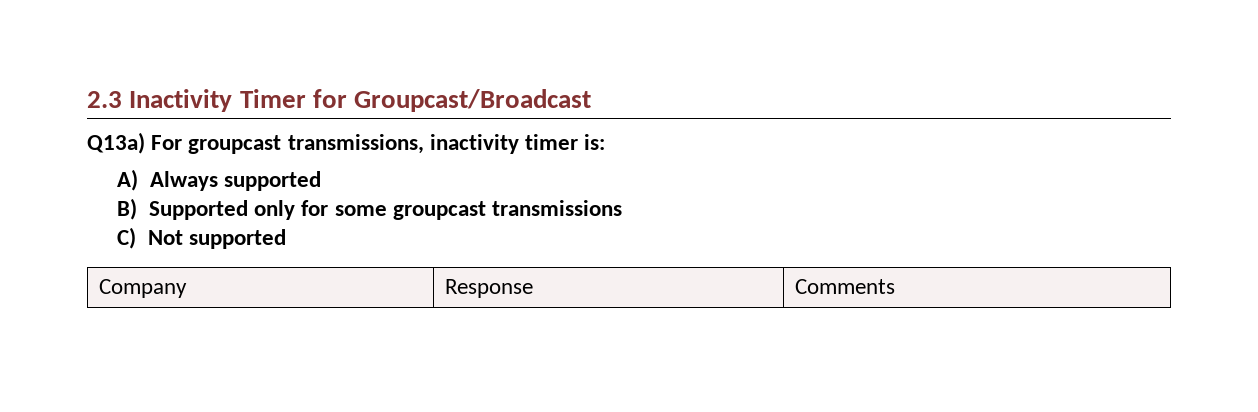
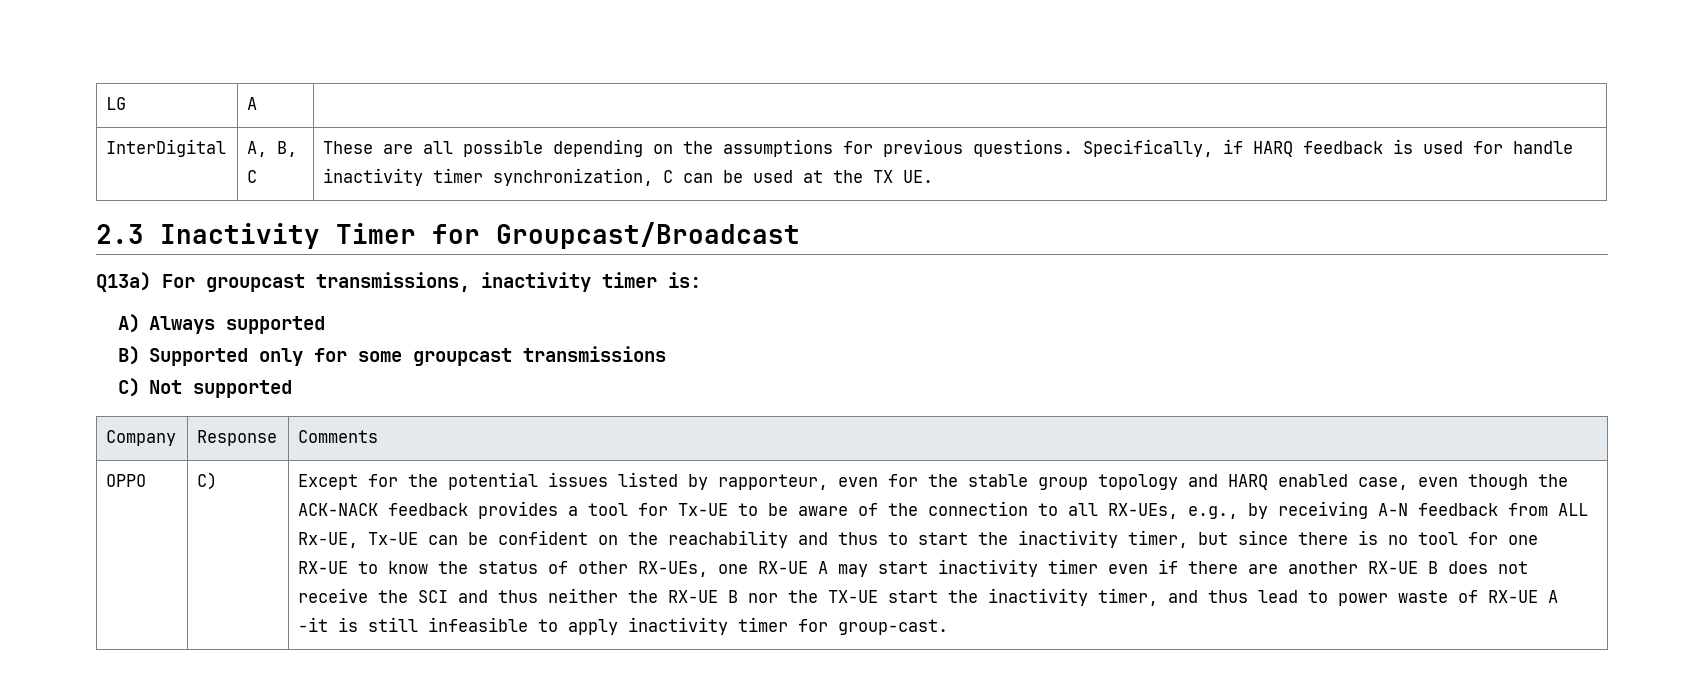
(87, 99) none -> [106,97,127,110] [247,97,258,110] [106,139,227,157] [247,141,298,157] [247,170,258,183] [323,139,1574,157] [323,168,934,186] LG | A | // InterDigital | A, B, C | These are all possible depending on the assumptions for previous questions. Specifically, if HARQ feedback is used for handle inactivity timer synchronization, C can be used at the TX UE. //
(896, 286) none -> [106,474,147,487] [197,472,218,490] [298,472,1569,490] [298,501,1589,519] [298,530,1539,548] [298,559,1529,577] [298,588,1559,606] [298,617,949,635] // OPPO | C) | Except for the potential issues listed by rapporteur, even for the stable group topology and HARQ enabled case, even though the ACK-NACK feedback provides a tool for Tx-UE to be aware of the connection to all RX-UEs, e.g., by receiving A-N feedback from ALL Rx-UE, Tx-UE can be confident on the reachability and thus to start the inactivity timer, but since there is no tool for one RX-UE to know the status of other RX-UEs, one RX-UE A may start inactivity timer even if there are another RX-UE B does not receive the SCI and thus neither the RX-UE B nor the TX-UE start the inactivity timer, and thus lead to power waste of RX-UE A -it is still infeasible to apply inactivity timer for group-cast.

